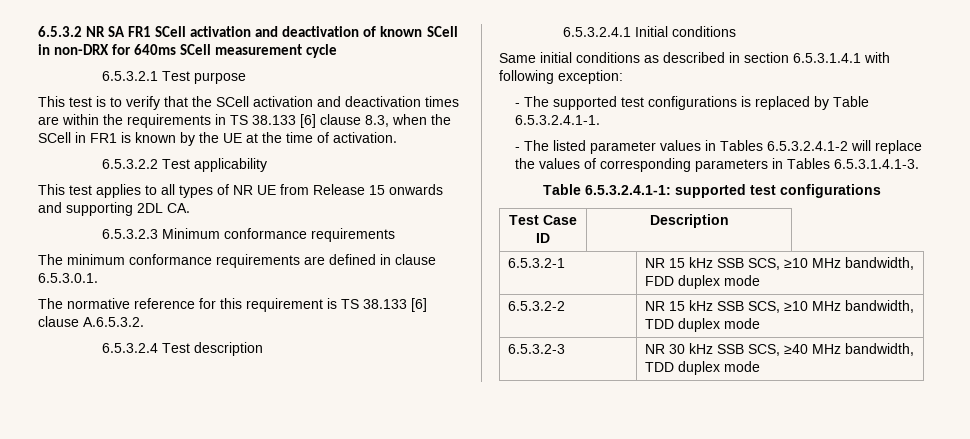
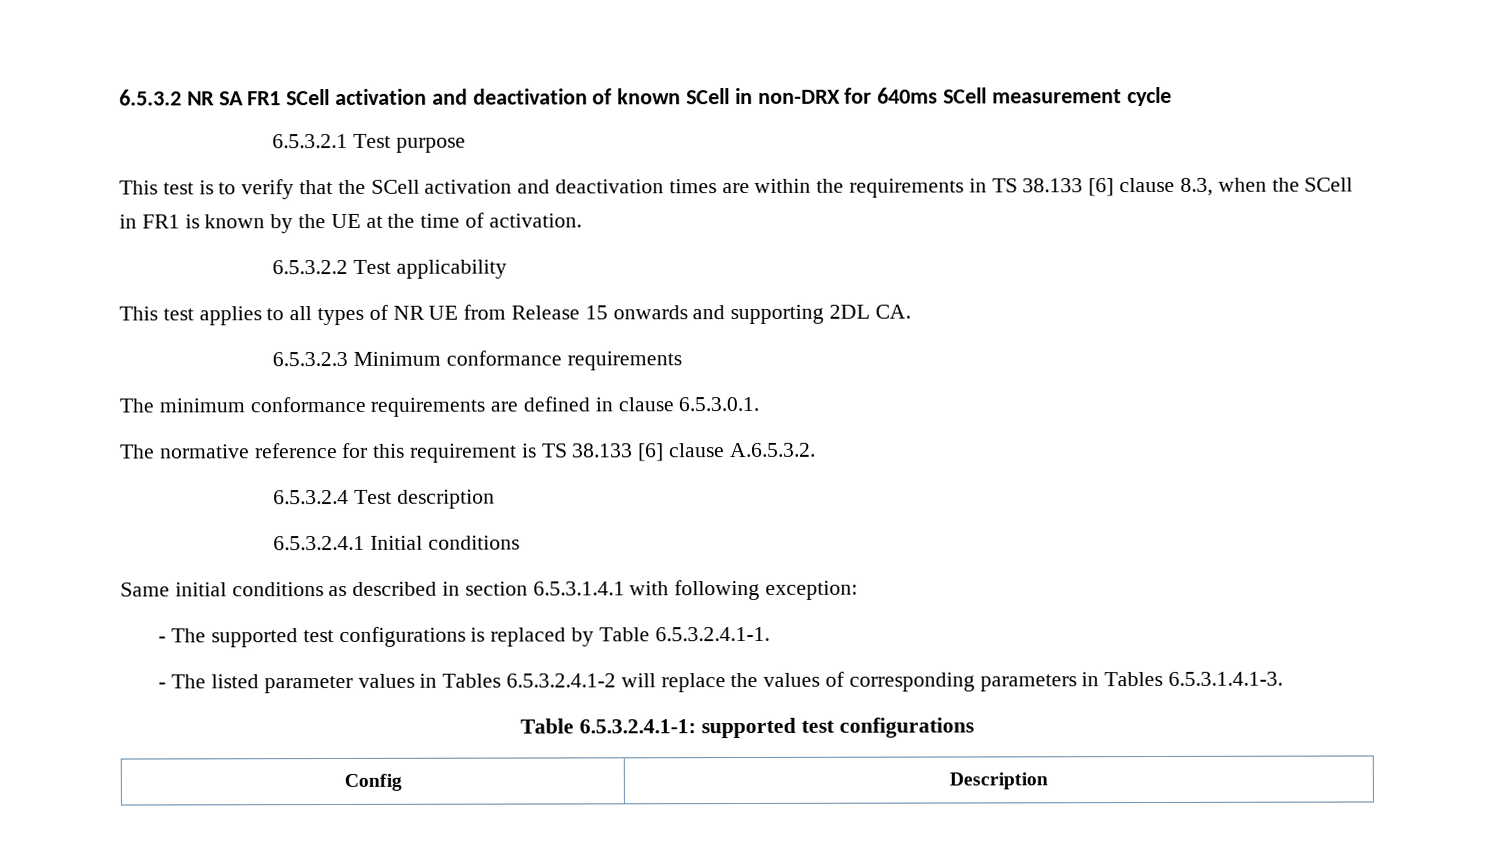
[509,215,577,225] [536,233,550,243] [649,214,729,228] [508,258,566,268] [645,257,915,270] [645,275,761,289] [508,301,566,311] [645,300,915,313] [645,318,761,332] [508,344,566,354] [645,343,915,356] [645,361,761,375] Test Case ID | Description // 6.5.3.2-1 | NR 15 kHz SSB SCS, ≥10 MHz bandwidth, FDD duplex mode // 6.5.3.2-2 | NR 15 kHz SSB SCS, ≥10 MHz bandwidth, TDD duplex mode // 6.5.3.2-3 | NR 30 kHz SSB SCS, ≥40 MHz bandwidth, TDD duplex mode -> [343,773,402,791] [949,772,1048,790] Config | Description

